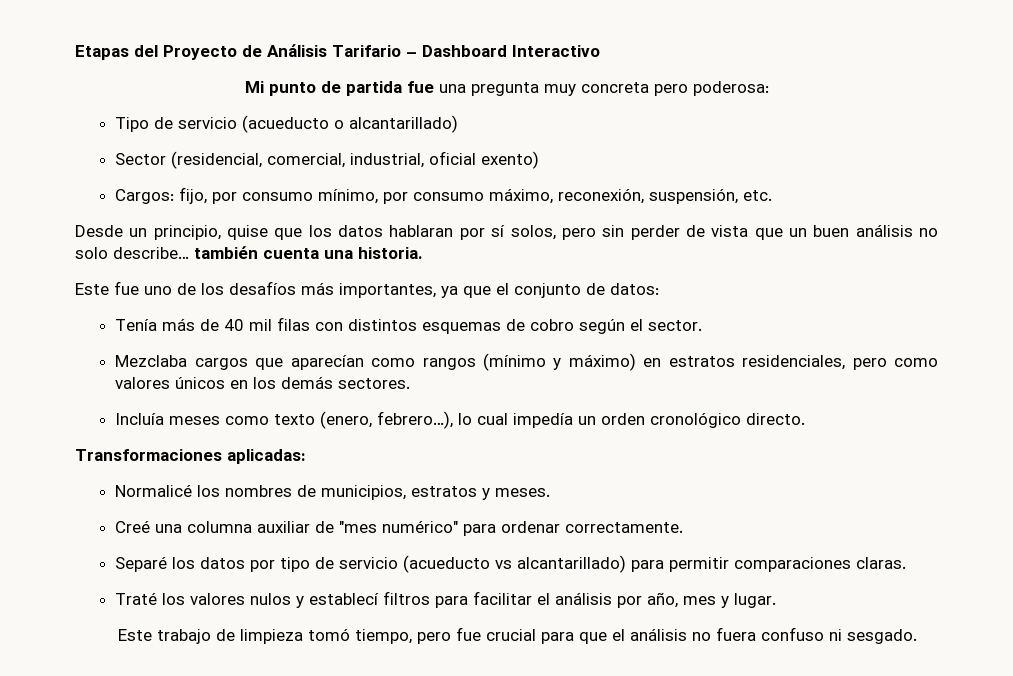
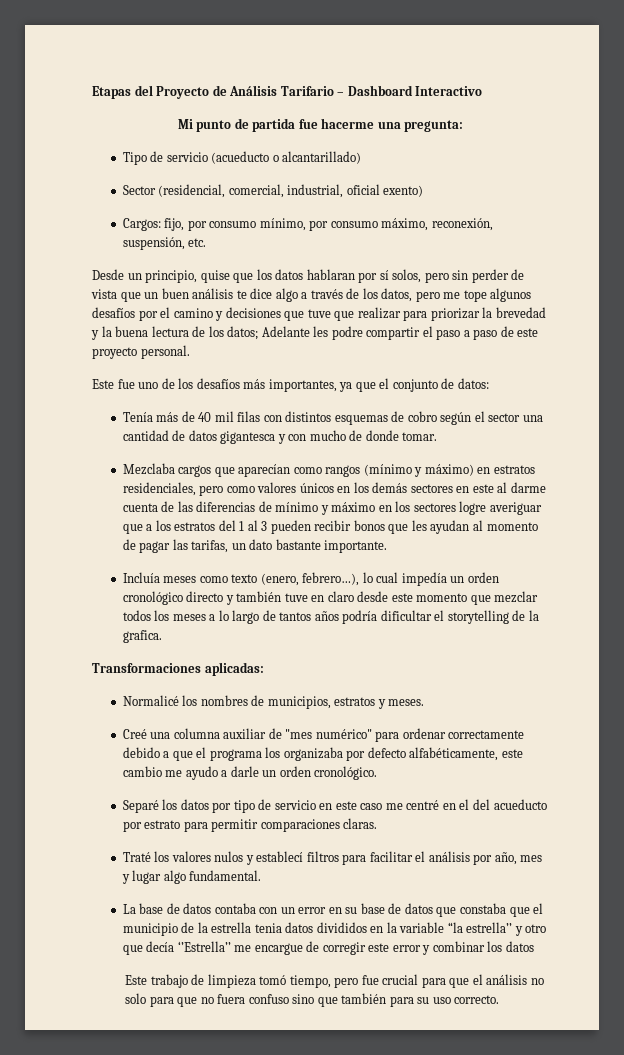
[438,81,769,96] una pregunta muy concreta pero poderosa: -> [321,118,464,132] hacerme una pregunta:
[919,228,939,237] [75,246,423,259] no solo describe… también cuenta una historia. -> [236,288,532,302] [92,307,546,321] [91,326,539,340] [92,345,190,359] te dice algo a través de los datos, pero me tope algunos desafíos por el camino y decisiones que tuve que realizar para priorizar la brevedad y la buena lectura de los datos; Adelante les podre compartir el paso a paso de este proyecto personal.
[648,320,703,331] sector. -> [488,413,543,422] [122,430,438,444] sector una cantidad de datos gigantesca y con mucho de donde tomar.
[338,378,411,389] sectores. -> [410,482,546,493] [122,501,542,515] [122,520,538,534] [122,539,388,553] sectores en este al darme cuenta de las diferencias de mínimo y máximo en los sectores logre averiguar que a los estratos del 1 al 3 pueden recibir bonos que les ayudan al momento de pagar las tarifas, un dato bastante importante.
[746,413,806,425] directo. -> [186,591,539,605] [122,610,539,624] [122,630,162,643] directo y también tuve en claro desde este momento que mezclar todos los meses a lo largo de tantos años podría dificultar el storytelling de la grafica.
[565,522,684,533] correctamente. -> [448,730,525,739] [122,747,523,761] [122,766,378,780] correctamente debido a que el programa los organizaba por defecto alfabéticamente, este cambio me ayudo a darle un orden cronológico.
[403,555,627,573] (acueducto vs alcantarillado) -> [319,799,547,810] [122,820,181,832] en este caso me centré en el del acueducto por estrato
[734,593,777,608] lugar. -> [132,870,262,884] [122,903,544,917] [122,922,547,936] [122,941,534,955] lugar algo fundamental. // La base de datos contaba con un error en su base de datos que constaba que el municipio de la estrella tenia datos divididos en la variable “la estrella’’ y otro que decía ‘’Estrella’’ me encargue de corregir este error y combinar los datos
[716,627,918,644] fuera confuso ni sesgado. -> [125,993,500,1007] solo para que no fuera confuso sino que también para su uso correcto.

